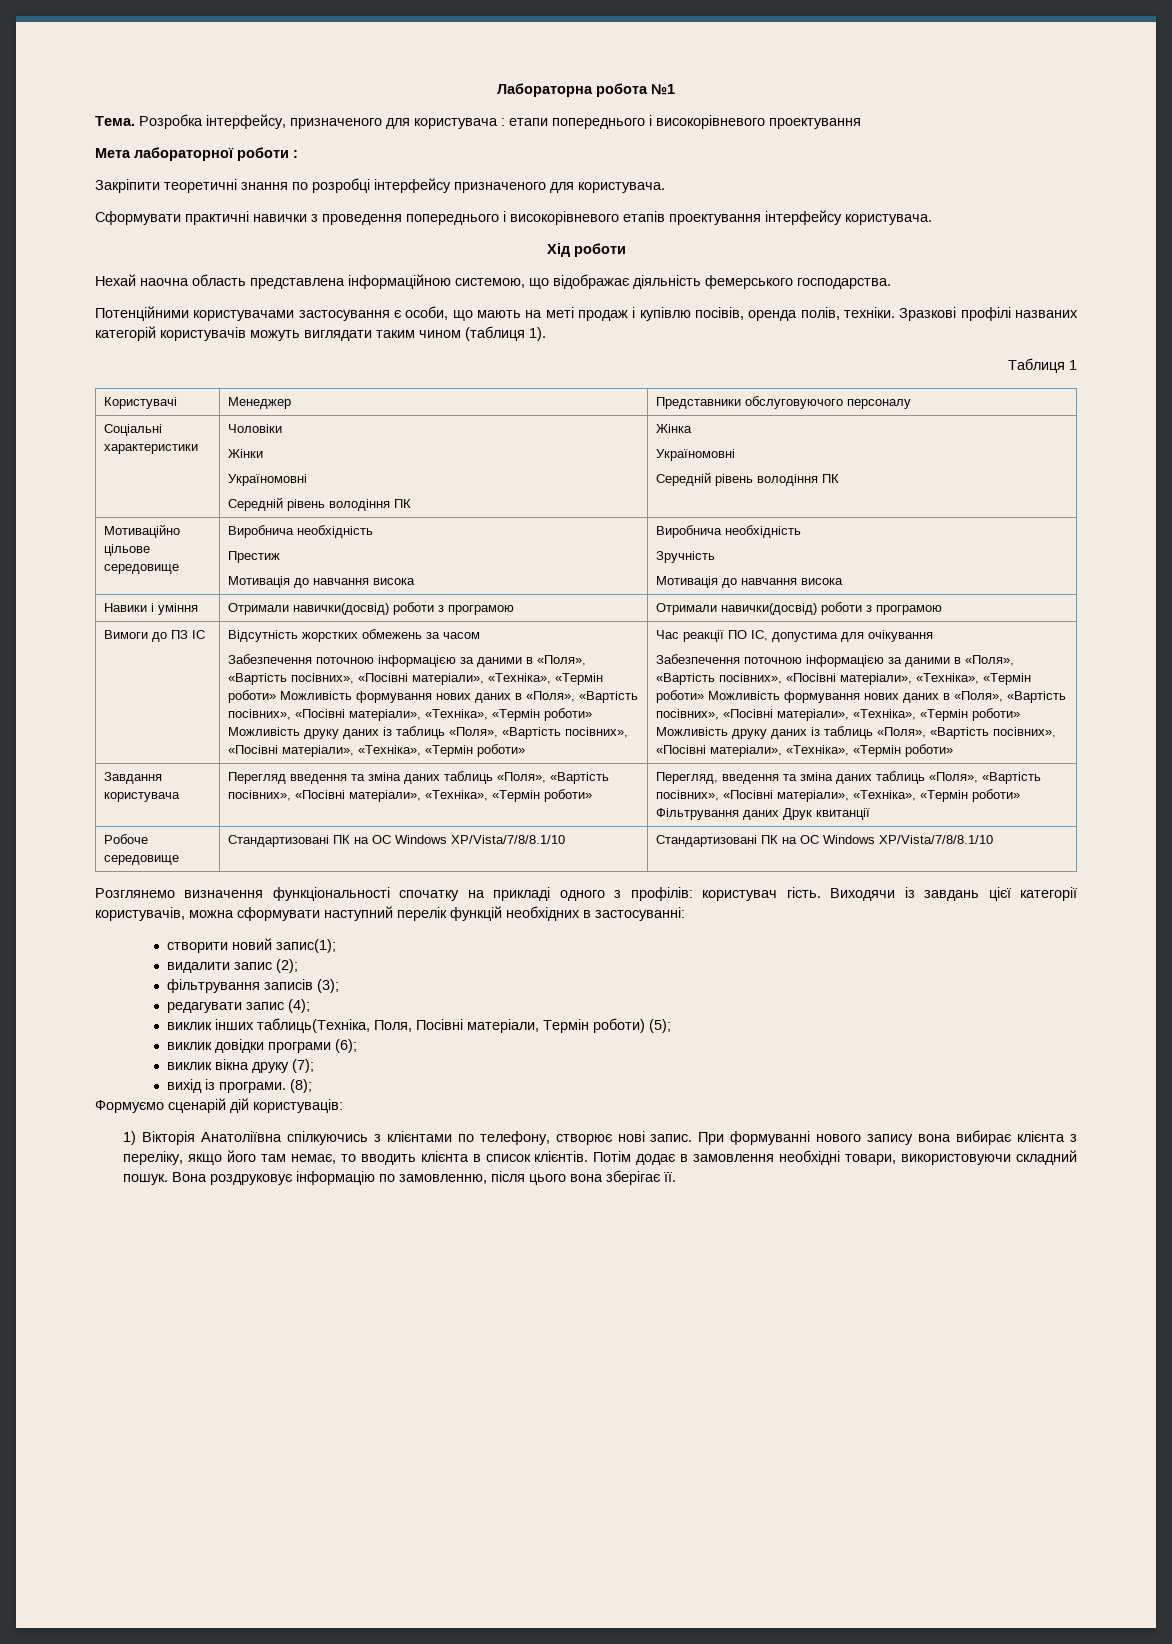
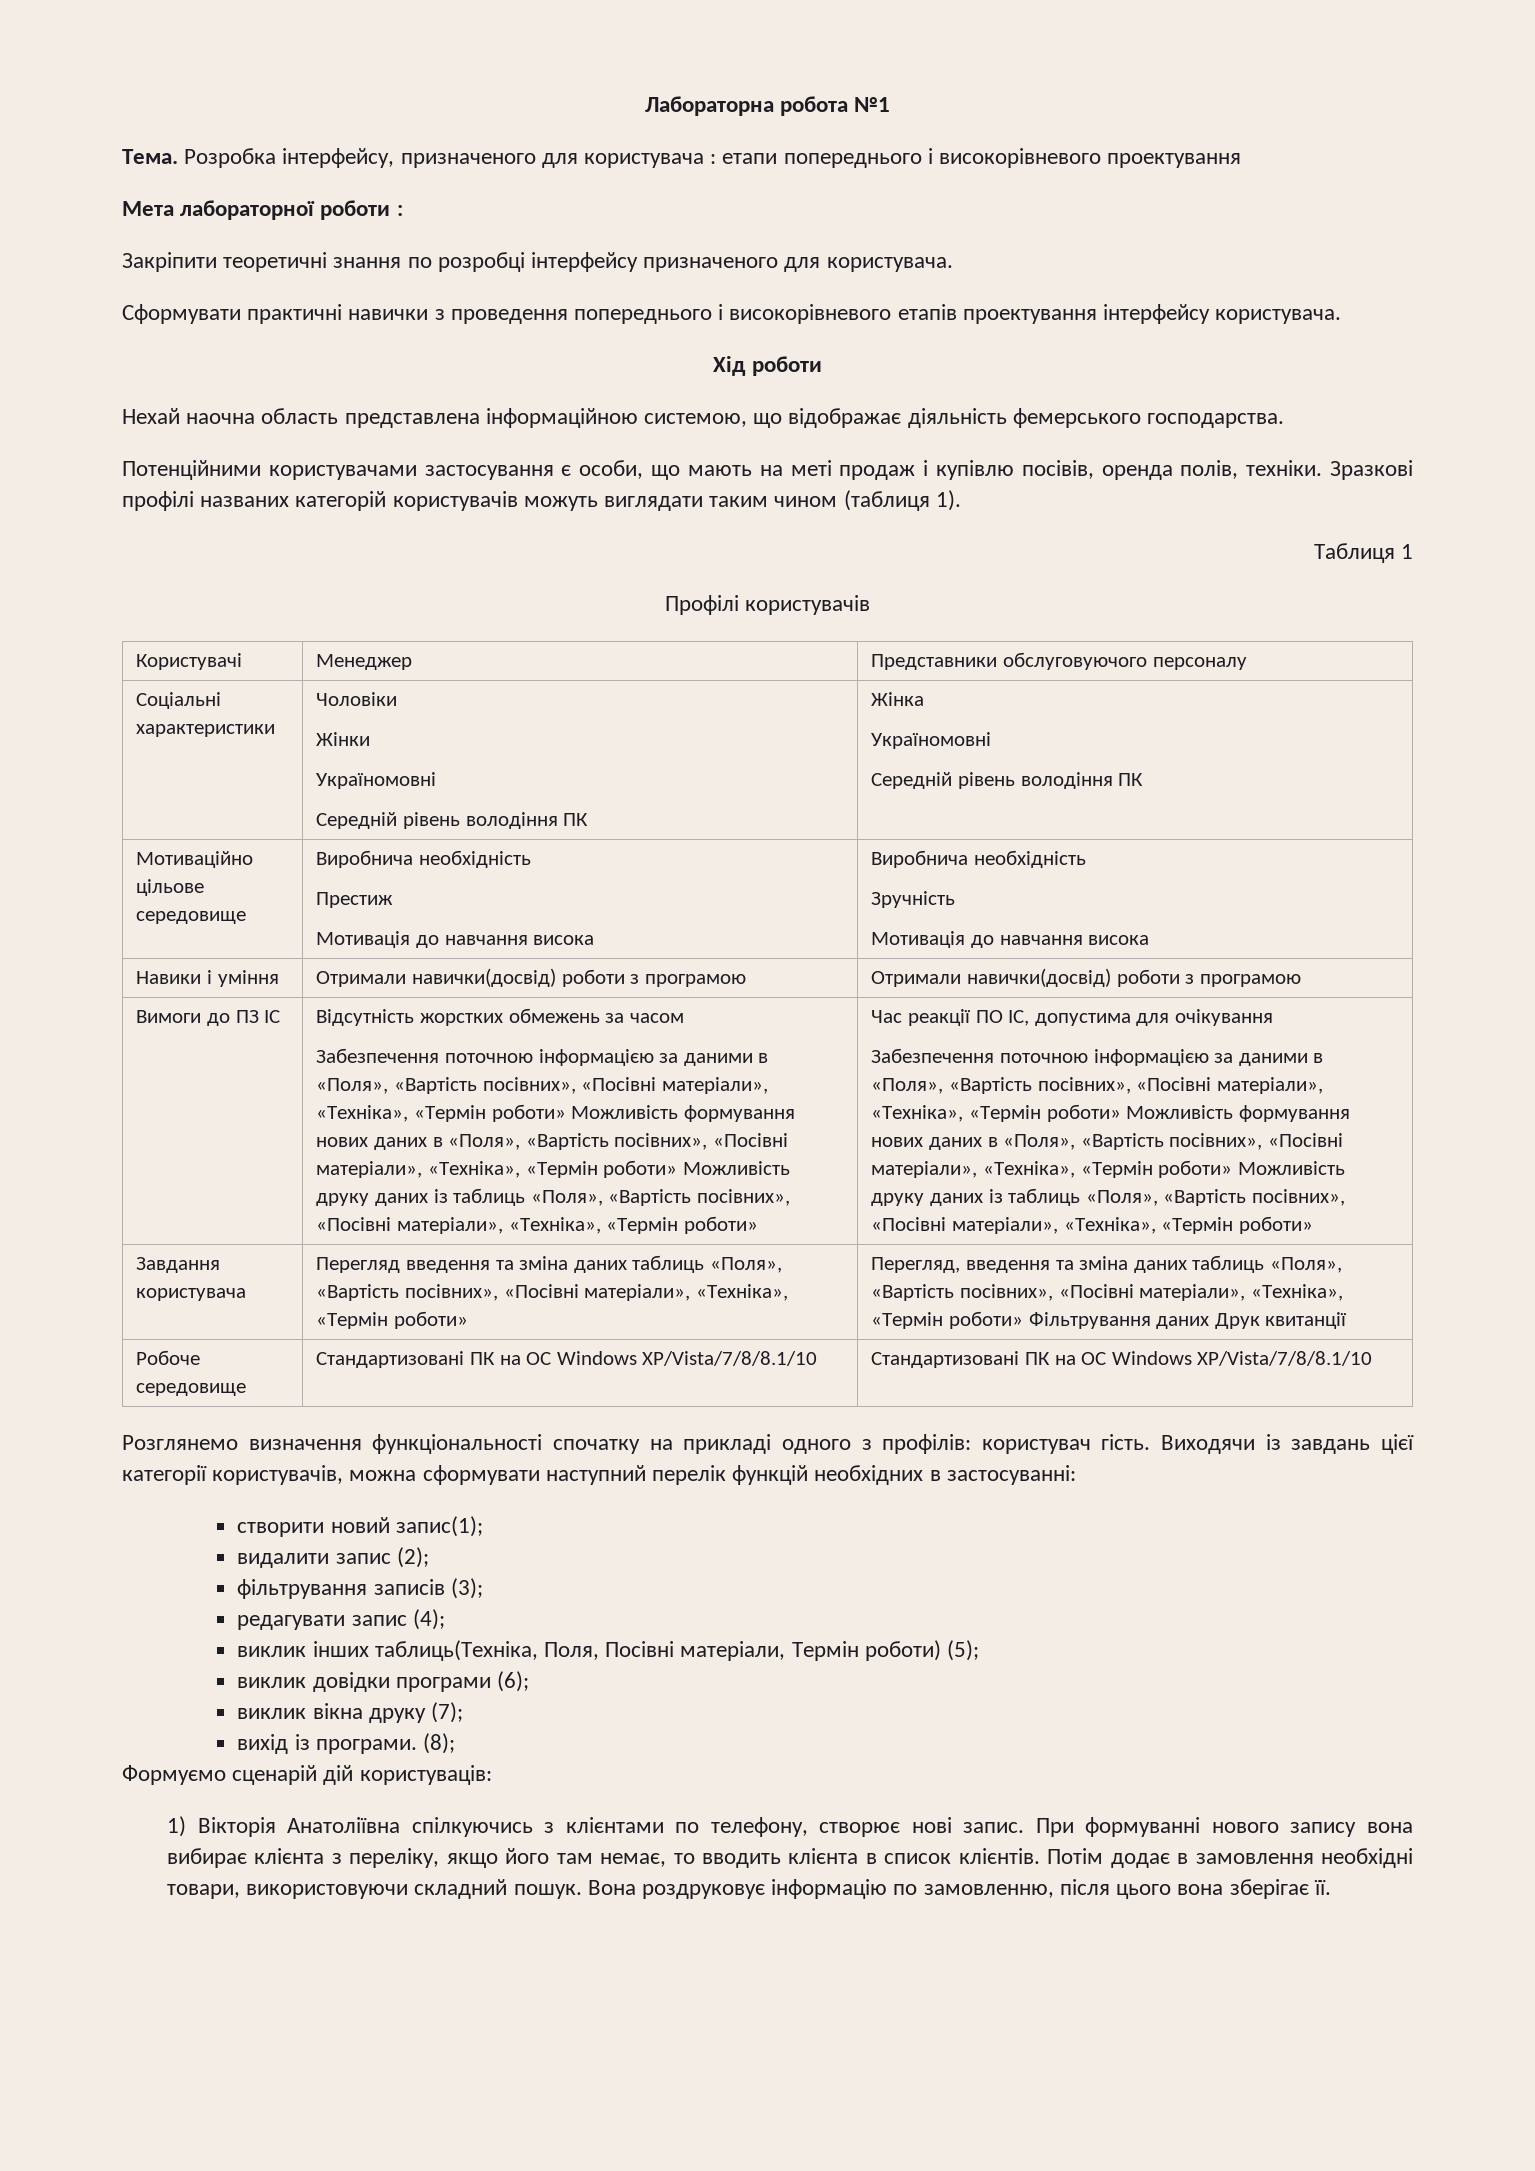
(1077, 365) none -> [664,595,871,615] // Профілі користувачів

